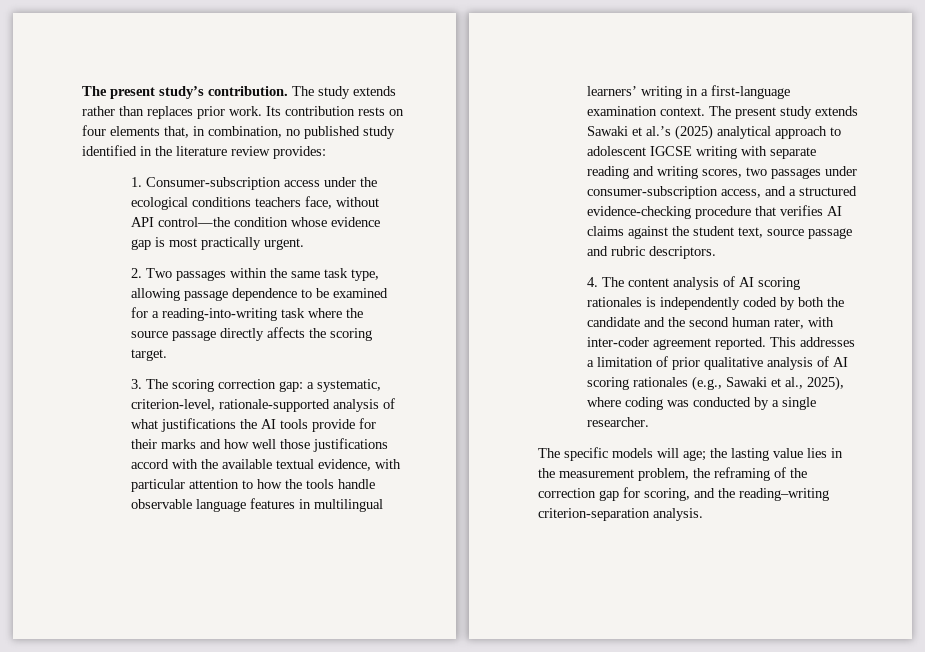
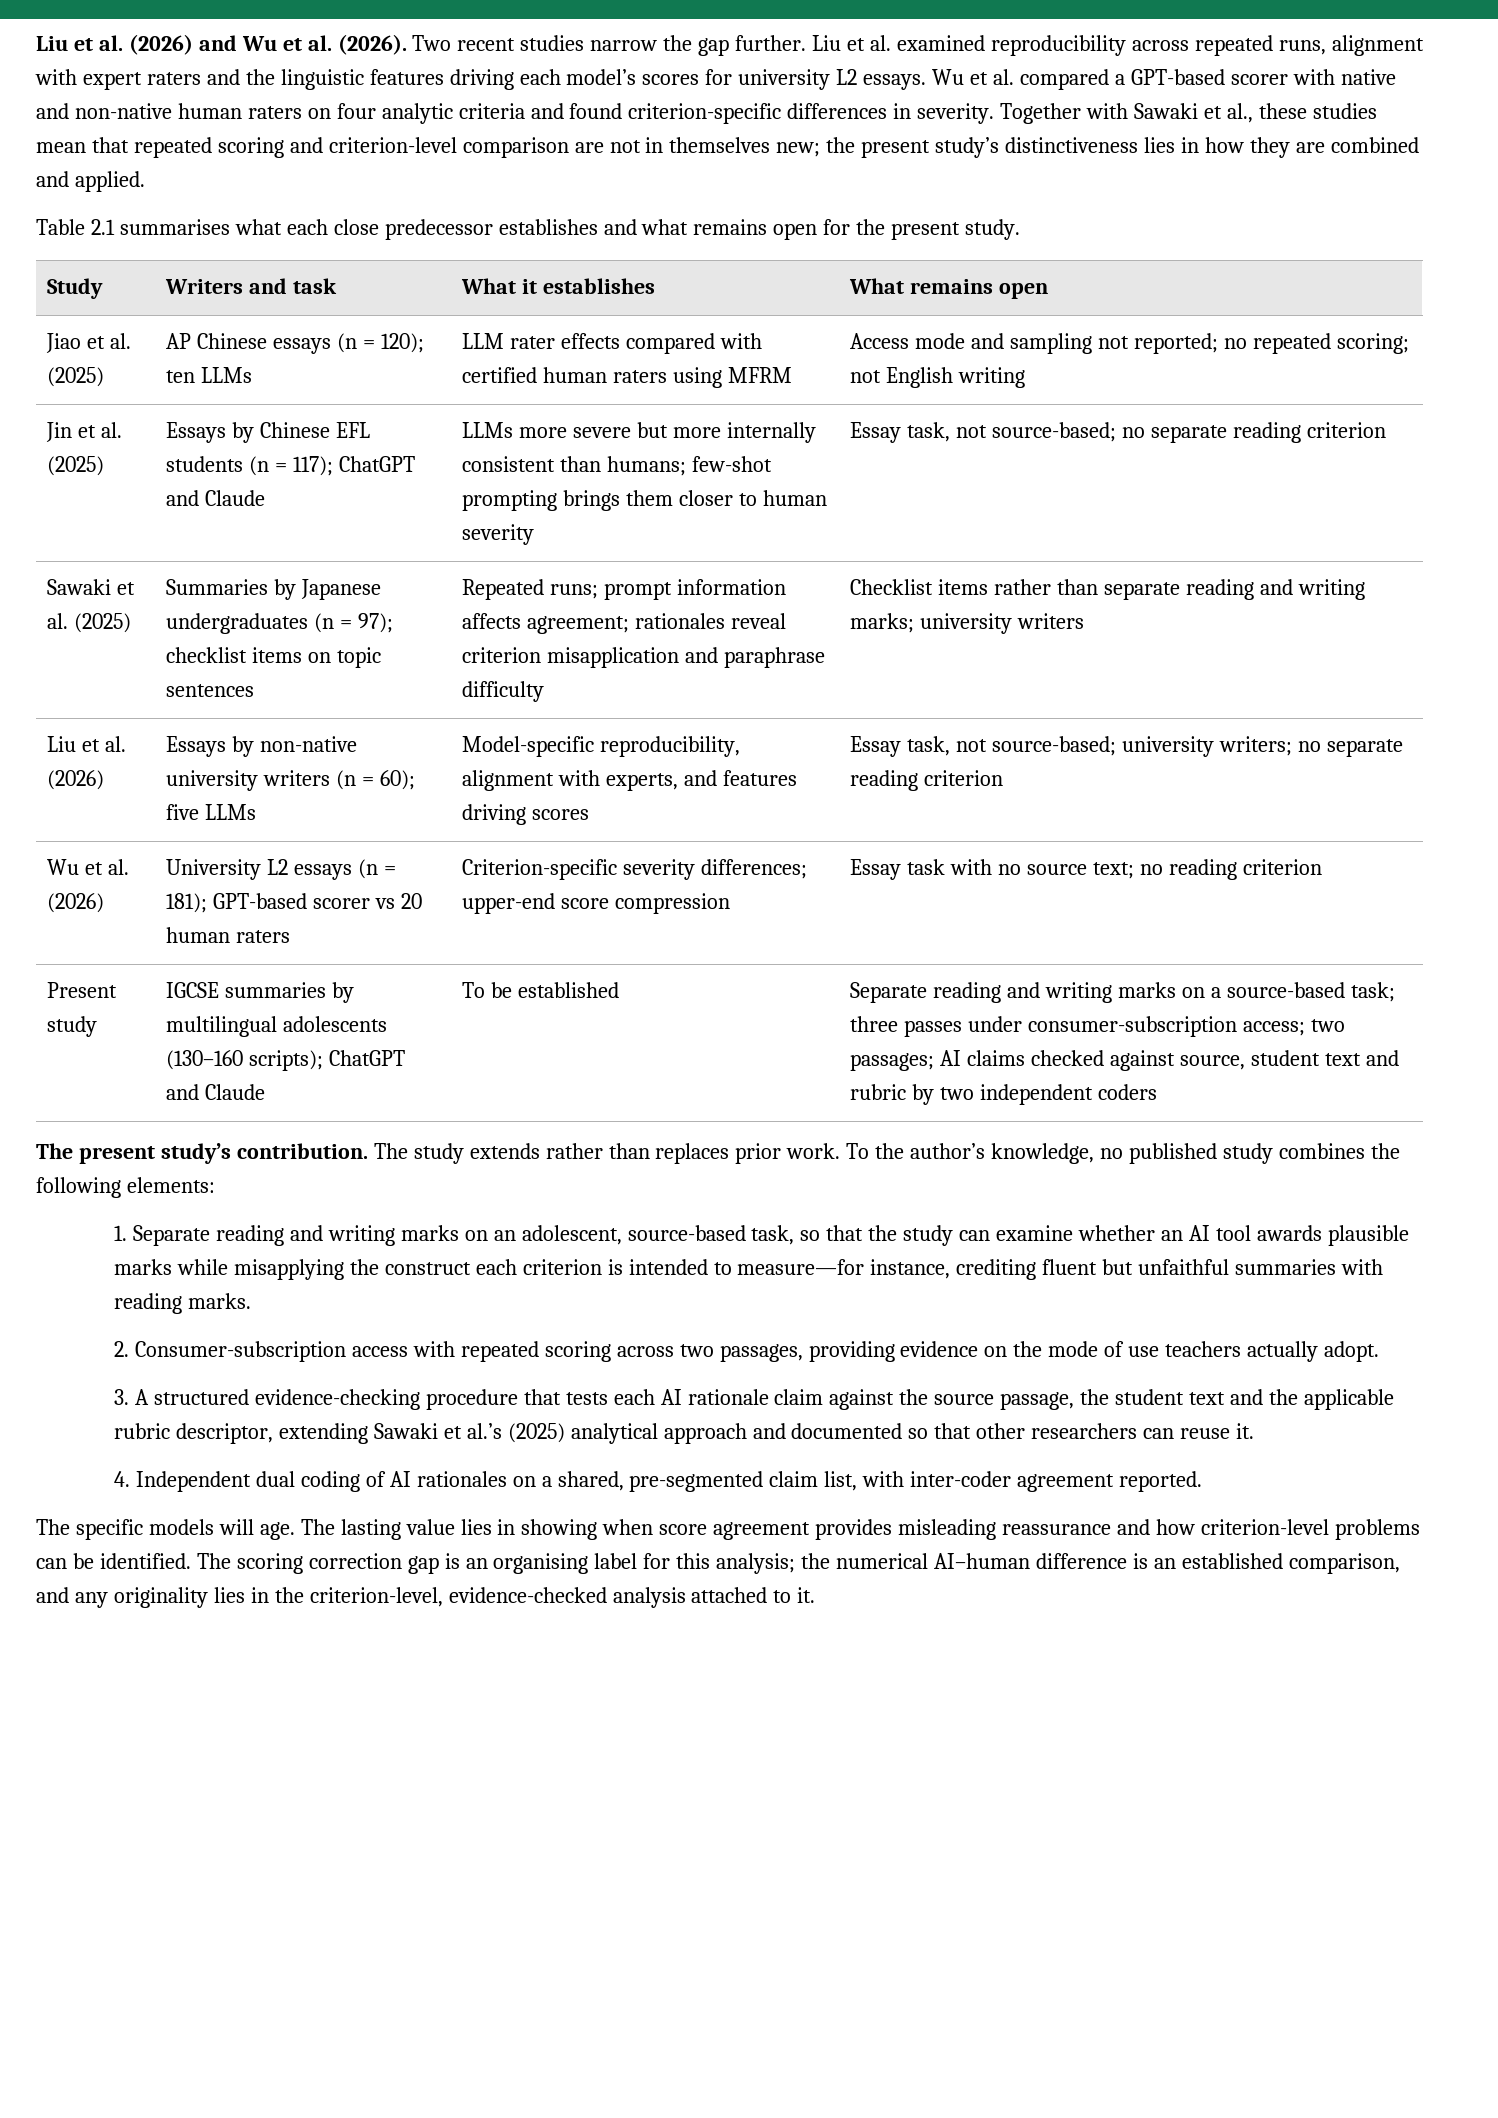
(82, 91) none -> [36,34,1424,56] [35,69,1396,90] [36,103,1377,124] [36,137,1419,158] [36,171,145,192] [36,219,1021,240] [47,278,104,299] [165,278,338,294] [461,278,656,294] [849,278,1049,299] [46,333,132,353] [47,367,105,387] [166,333,425,354] [166,367,253,383] [462,333,763,354] [462,367,793,388] [850,333,1409,354] [850,367,1026,388] [46,422,123,442] [47,456,105,476] [166,422,371,443] [166,456,416,476] [166,490,266,506] [462,422,817,443] [462,456,773,476] [462,490,828,511] [462,524,535,545] [850,422,1386,443] [47,579,136,595] [47,613,132,633] [166,579,382,600] [166,613,394,634] [166,647,382,668] [166,684,255,697] [462,579,787,600] [462,613,787,634] [462,647,826,668] [462,681,545,702] [850,579,1365,600] [850,613,1085,634] [47,736,127,752] [47,770,105,790] [166,736,358,757] [166,770,416,791] [166,804,257,820] [462,736,741,757] [462,770,798,791] [462,804,590,825] [850,736,1403,757] [850,770,1004,791] [47,859,130,875] [47,893,105,913] [166,859,397,880] [166,893,423,913] [166,927,291,943] [462,859,808,880] [462,893,731,914] [850,859,1322,880] [47,982,118,998] [47,1016,98,1037] [166,982,355,1003] [166,1016,388,1037] [166,1050,406,1071] [166,1084,266,1100] [462,982,620,998] [850,982,1395,1003] [850,1016,1346,1037] [850,1050,1399,1071] [850,1084,1158,1105] Liu et al. (2026) and Wu et al. (2026). Two recent studies narrow the gap further. Liu et al. examined reproducibility across repeated runs, alignment with expert raters and the linguistic features driving each model’s scores for university L2 essays. Wu et al. compared a GPT-based scorer with native and non-native human raters on four analytic criteria and found criterion-specific differences in severity. Together with Sawaki et al., these studies mean that repeated scoring and criterion-level comparison are not in themselves new; the present study’s distinctiveness lies in how they are combined and applied. // Table 2.1 summarises what each close predecessor establishes and what remains open for the present study. // Study | Writers and task | What it establishes | What remains open // Jiao et al. (2025) | AP Chinese essays (n = 120); ten LLMs | LLM rater effects compared with certified human raters using MFRM | Access mode and sampling not reported; no repeated scoring; not English writing // Jin et al. (2025) | Essays by Chinese EFL students (n = 117); ChatGPT and Claude | LLMs more severe but more internally consistent than humans; few-shot prompting brings them closer to human severity | Essay task, not source-based; no separate reading criterion // Sawaki et al. (2025) | Summaries by Japanese undergraduates (n = 97); checklist items on topic sentences | Repeated runs; prompt information affects agreement; rationales reveal criterion misapplication and paraphrase difficulty | Checklist items rather than separate reading and writing marks; university writers // Liu et al. (2026) | Essays by non-native university writers (n = 60); five LLMs | Model-specific reproducibility, alignment with experts, and features driving scores | Essay task, not source-based; university writers; no separate reading criterion // Wu et al. (2026) | University L2 essays (n = 181); GPT-based scorer vs 20 human raters | Criterion-specific severity differences; upper-end score compression | Essay task with no source text; no reading criterion // Present study | IGCSE summaries by multilingual adolescents (130–160 scripts); ChatGPT and Claude | To be established | Separate reading and writing marks on a source-based task; three passes under consumer-subscription access; two passages; AI claims checked against source, student text and rubric by two independent coders //
[266,106,404,116] [82,125,395,139] [82,145,326,159] [131,177,378,190] [131,196,380,210] [131,217,381,227] [131,237,305,250] [131,268,380,281] [131,288,389,301] [131,307,364,321] [131,327,373,341] [131,349,168,361] [131,379,382,392] [131,398,396,412] [131,418,377,432] [131,438,389,452] [131,459,402,471] [131,479,376,492] [131,498,384,512] [587,85,791,99] [587,106,859,119] Its contribution rests on four elements that, in combination, no published study identified in the literature review provides: // 1. Consumer-subscription access under the ecological conditions teachers face, without API control—the condition whose evidence gap is most practically urgent. // 2. Two passages within the same task type, allowing passage dependence to be examined for a reading-into-writing task where the source passage directly affects the scoring target. // 3. The scoring correction gap: a systematic, criterion-level, rationale-supported analysis of what justifications the AI tools provide for their marks and how well those justifications accord with the available textual evidence, with particular attention to how the tools handle observable language features in multilingual learners’ writing in a first-language examination context. The present study extends -> [846,1143,1400,1164] [36,1177,215,1198] [114,1225,1409,1246] [114,1259,1384,1280] [114,1293,252,1314] [114,1341,1379,1362] [114,1389,1394,1410] [114,1423,368,1444] To the author’s knowledge, no published study combines the following elements: // 1. Separate reading and writing marks on an adolescent, source-based task, so that the study can examine whether an AI tool awards plausible marks while misapplying the construct each criterion is intended to measure—for instance, crediting fluent but unfaithful summaries with reading marks. // 2. Consumer-subscription access with repeated scoring across two passages, providing evidence on the mode of use teachers actually adopt. // 3. A structured evidence-checking procedure that tests each AI rationale claim against the source passage, the student text and the applicable rubric descriptor, extending
[830,127,842,136] [587,146,817,159] [587,166,858,179] [587,186,858,199] [587,205,843,219] [587,226,853,239] [587,246,717,259] [587,276,801,290] [587,297,845,310] [587,317,835,329] [587,337,856,350] [587,356,849,370] [587,376,845,391] [587,397,817,410] [587,417,650,427] to adolescent IGCSE writing with separate reading and writing scores, two passages under consumer-subscription access, and a structured evidence-checking procedure that verifies AI claims against the student text, source passage and rubric descriptors. // 4. The content analysis of AI scoring rationales is independently coded by both the candidate and the second human rater, with inter-coder agreement reported. This addresses a limitation of prior qualitative analysis of AI scoring rationales (e.g., Sawaki et al., 2025), where coding was conducted by a single researcher. -> [752,1423,1255,1439] [114,1471,1203,1492] and documented so that other researchers can reuse it. // 4. Independent dual coding of AI rationales on a shared, pre-segmented claim list, with inter-coder agreement reported.
[683,448,727,461] age; the -> [259,1519,335,1540] age. The
[538,467,807,481] [538,487,829,501] [538,508,703,521] the measurement problem, the reframing of the correction gap for scoring, and the reading–writing criterion-separation analysis. -> [521,1519,1420,1540] [36,1553,1400,1574] [36,1587,816,1608] showing when score agreement provides misleading reassurance and how criterion-level problems can be identified. The scoring correction gap is an organising label for this analysis; the numerical AI–human difference is an established comparison, and any originality lies in the criterion-level, evidence-checked analysis attached to it.

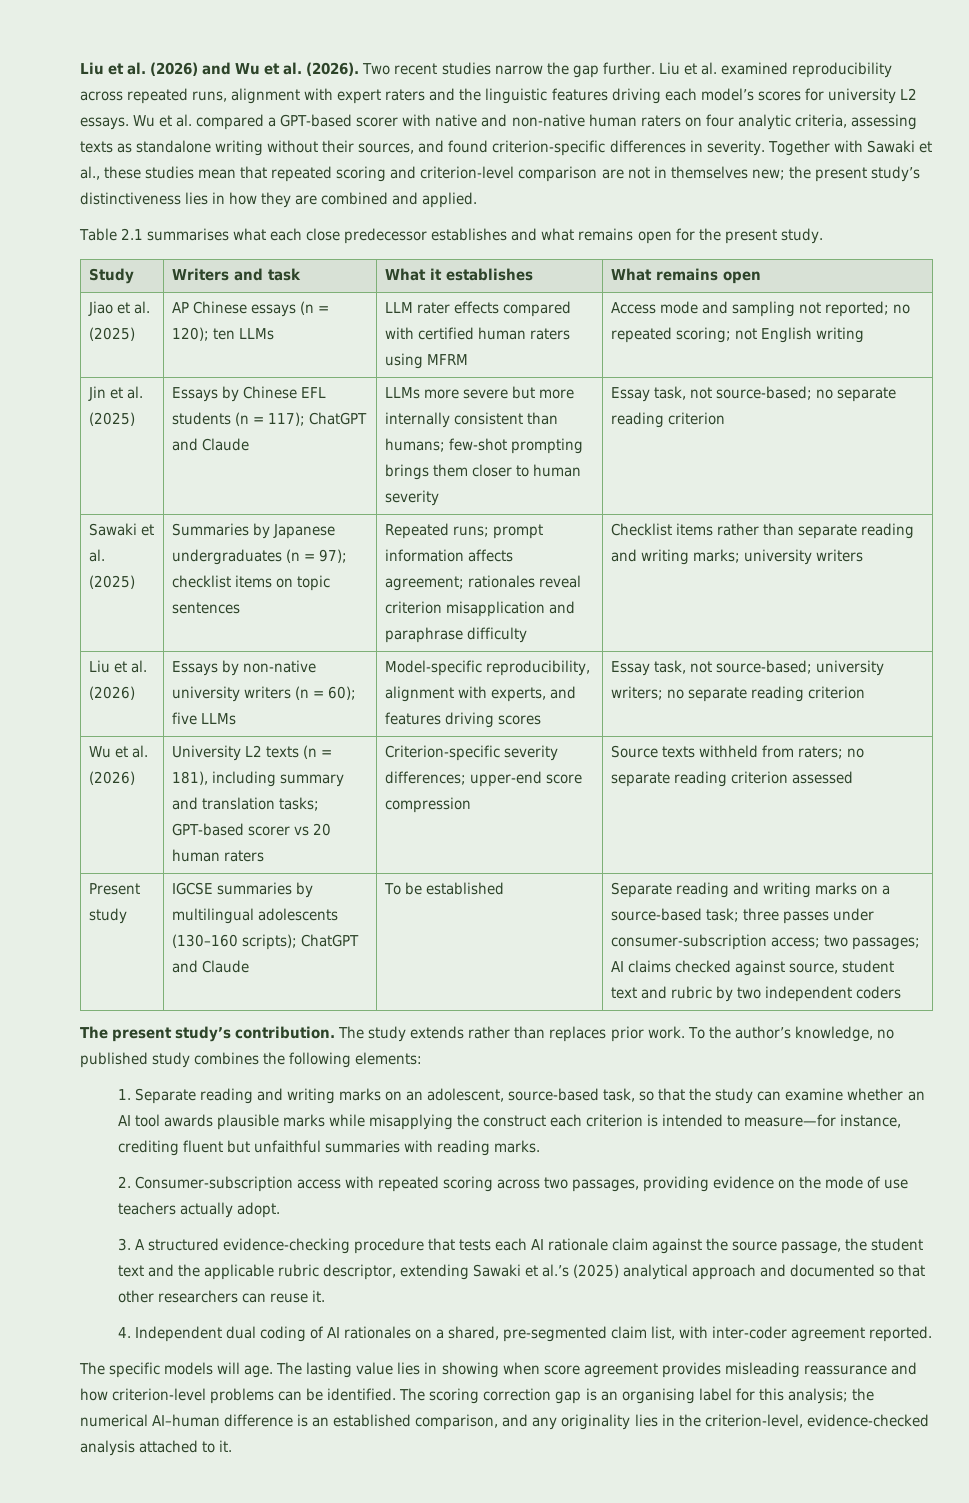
[458,103,525,119] criteria -> [794,114,917,130] [80,140,415,156] criteria, assessing texts as standalone writing without their sources,
[294,859,397,880] [166,893,208,913] essays (n = 181); -> [266,745,333,759] [171,771,345,787] [171,797,320,811] texts (n = 181), including summary and translation tasks;
[850,859,1322,880] Essay task with no source text; no reading criterion -> [610,745,865,759] [610,771,854,787] Source texts withheld from raters; no separate reading criterion assessed

